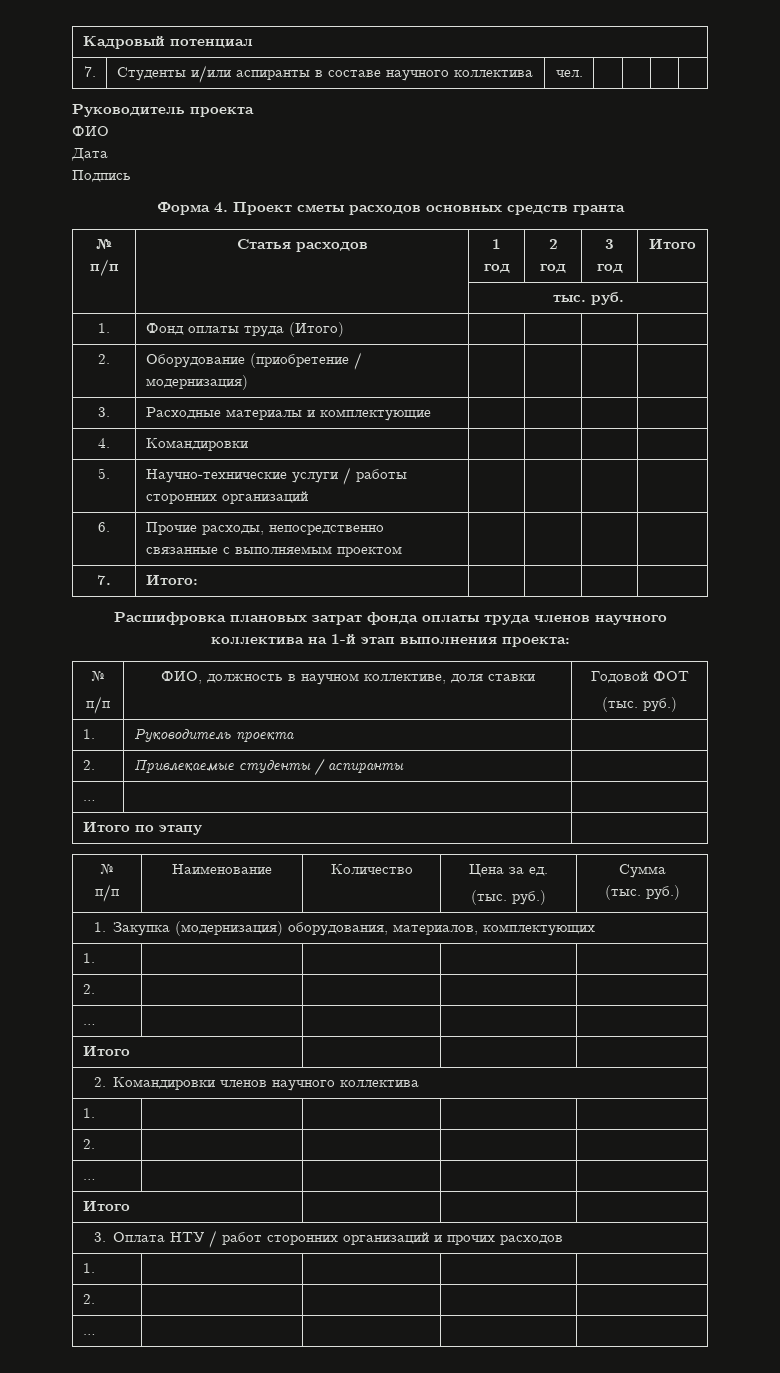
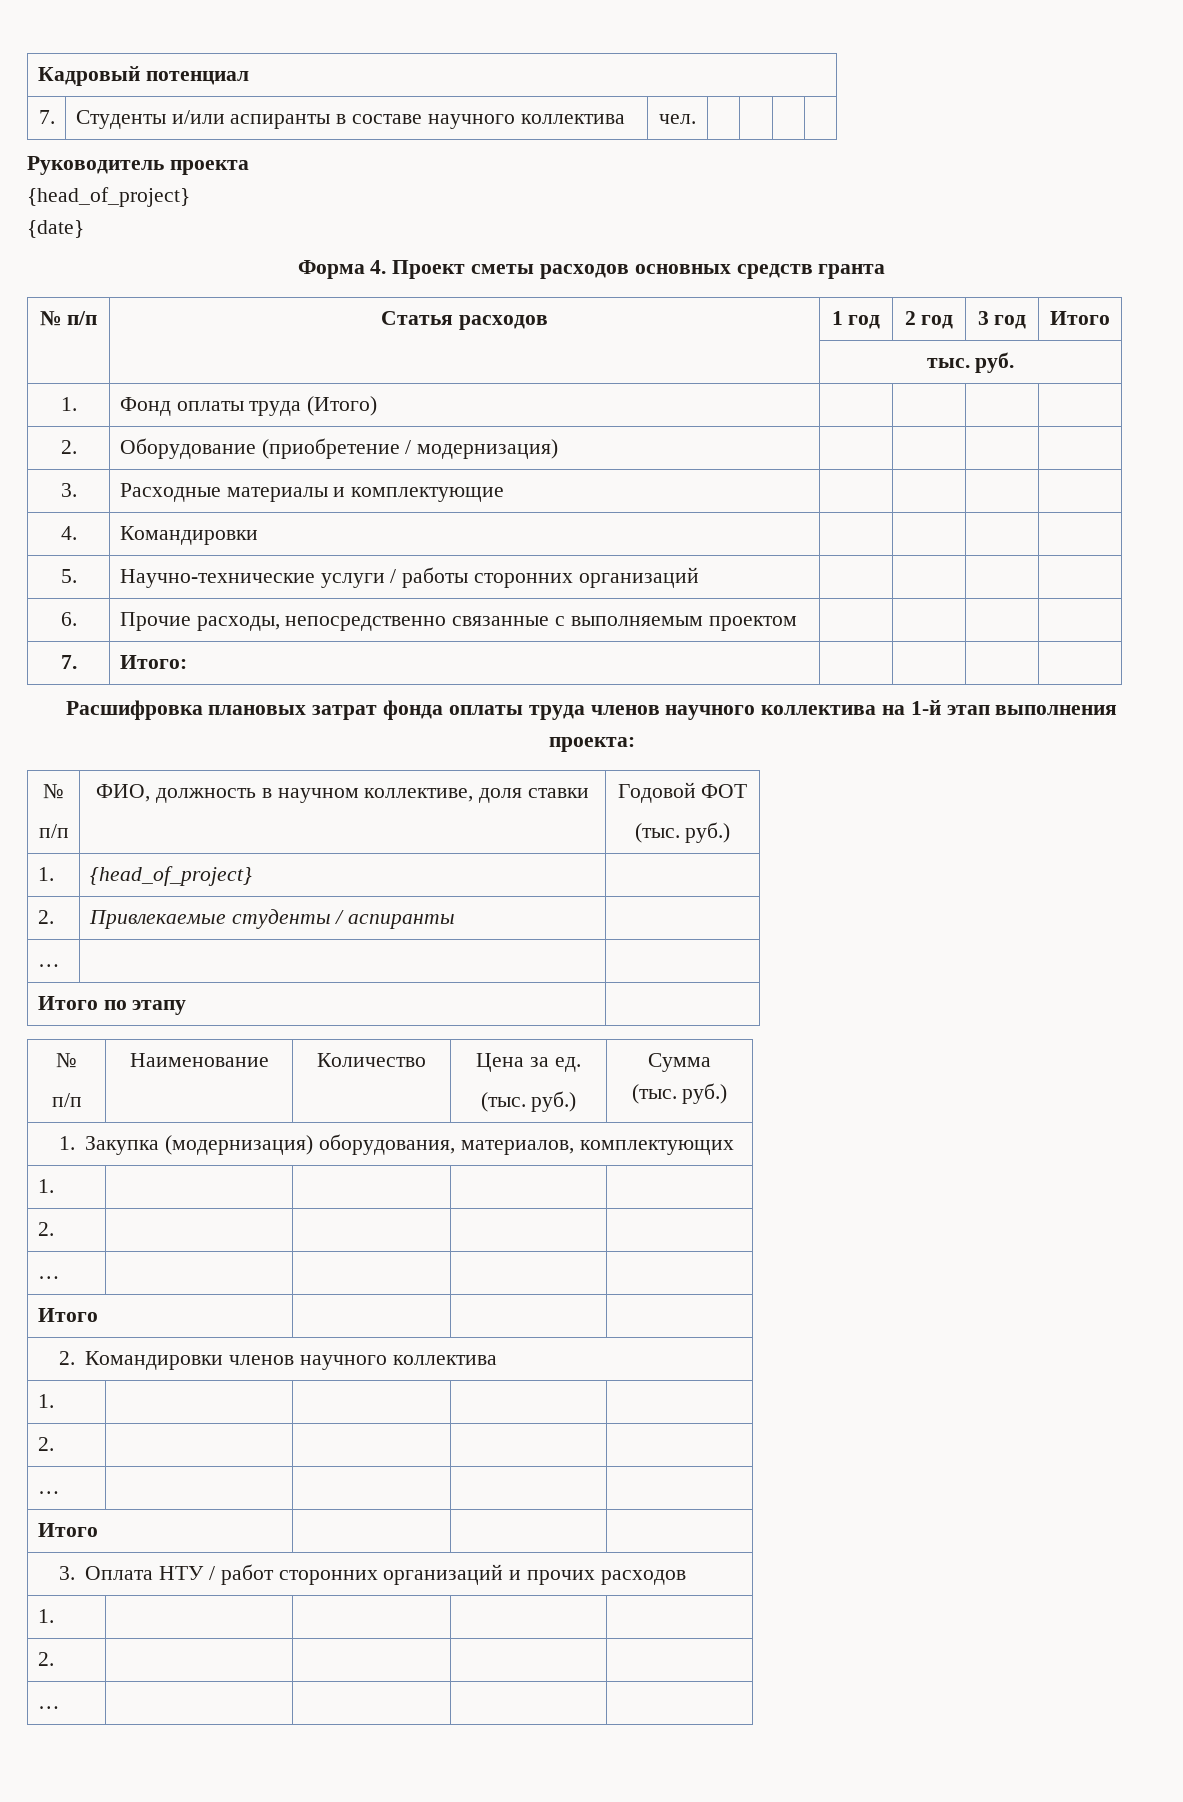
[72,126,109,136] [71,148,108,161] [72,170,131,182] ФИО // Дата // Подпись -> [27,187,190,207] [27,220,84,238] {head_of_project} // {date}
[133,728,294,743] Руководитель проекта -> [89,866,252,886] {head_of_project}

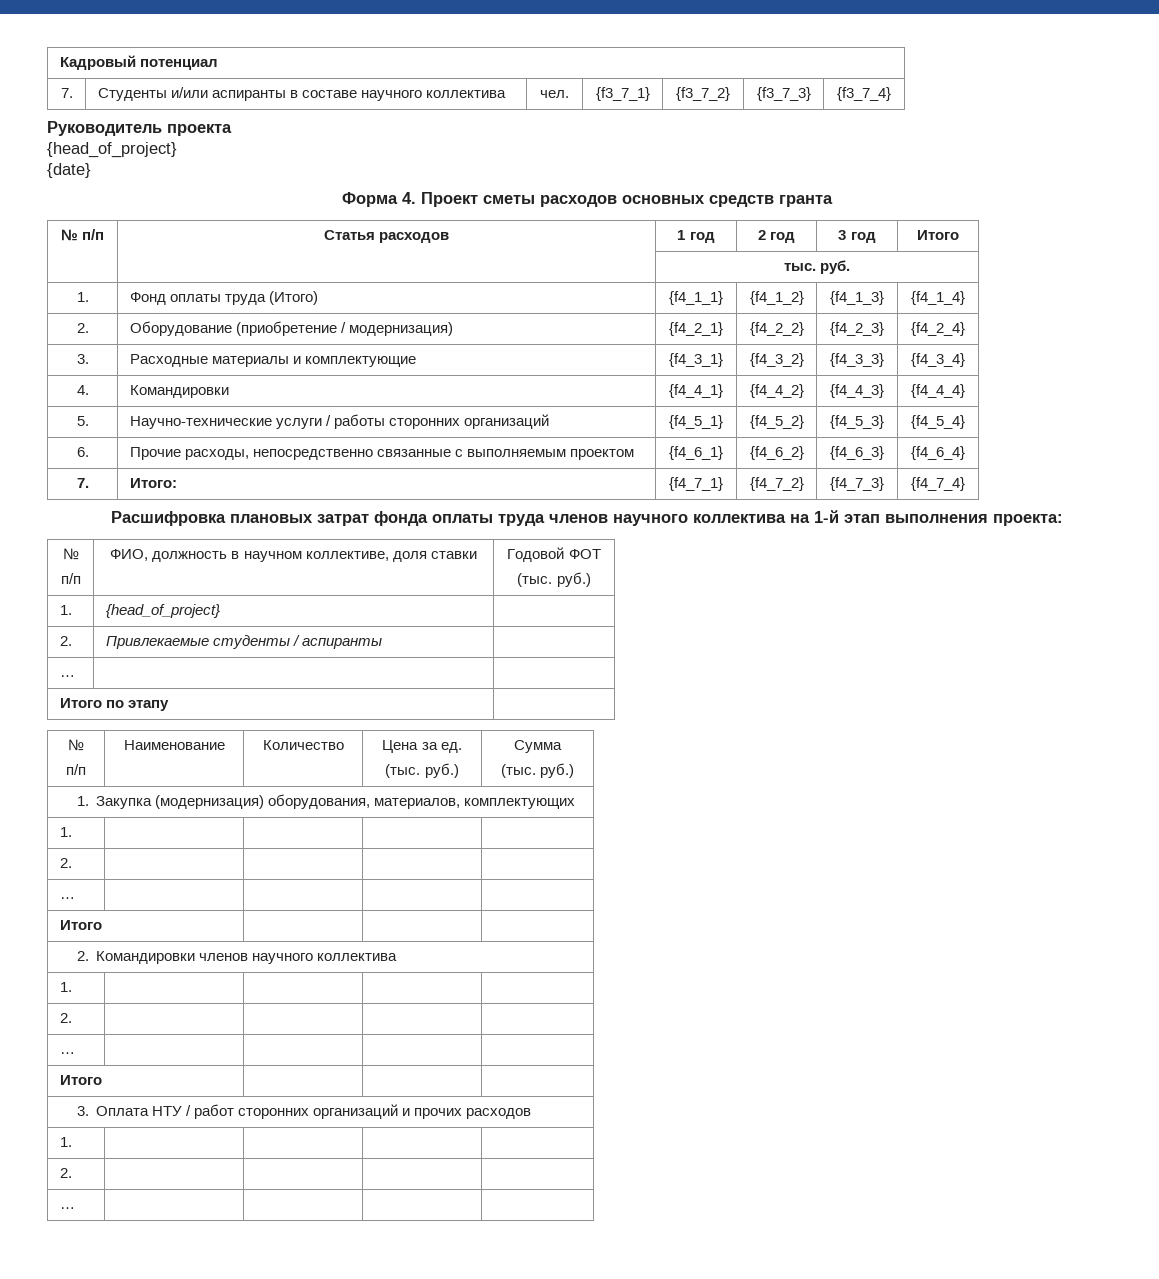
(696, 119) | | | -> [595,87,650,101] [676,87,730,101] [756,87,811,101] [837,87,891,101] {f3_7_1} | {f3_7_2} | {f3_7_3} | {f3_7_4}
(378, 406) | | | -> [669,291,723,305] [749,291,804,305] [830,291,884,305] [911,291,965,305] {f4_1_1} | {f4_1_2} | {f4_1_3} | {f4_1_4}
(559, 449) | | | -> [669,322,723,336] [749,322,804,336] [830,322,884,336] [911,322,965,336] {f4_2_1} | {f4_2_2} | {f4_2_3} | {f4_2_4}
[60,526,77,540] [119,526,258,545] | | | // 4. | Командировки | | | | -> [669,353,723,367] [749,353,804,367] [830,353,884,367] [911,353,965,367] [76,385,89,395] [129,385,229,398] [669,384,723,398] [749,384,804,398] [830,384,884,398] [911,384,965,398] {f4_3_1} | {f4_3_2} | {f4_3_3} | {f4_3_4} // 4. | Командировки | {f4_4_1} | {f4_4_2} | {f4_4_3} | {f4_4_4}
(699, 577) | | | -> [669,415,723,429] [749,415,804,429] [830,415,884,429] [911,415,965,429] {f4_5_1} | {f4_5_2} | {f4_5_3} | {f4_5_4}
[60,655,77,669] [119,655,187,669] | | | // 7. | Итого: | | | | -> [669,446,723,460] [749,446,804,460] [830,446,884,460] [911,446,965,460] [76,478,89,488] [129,478,177,488] [669,477,723,491] [749,477,804,491] [830,477,884,491] [911,477,965,491] {f4_6_1} | {f4_6_2} | {f4_6_3} | {f4_6_4} // 7. | Итого: | {f4_7_1} | {f4_7_2} | {f4_7_3} | {f4_7_4}

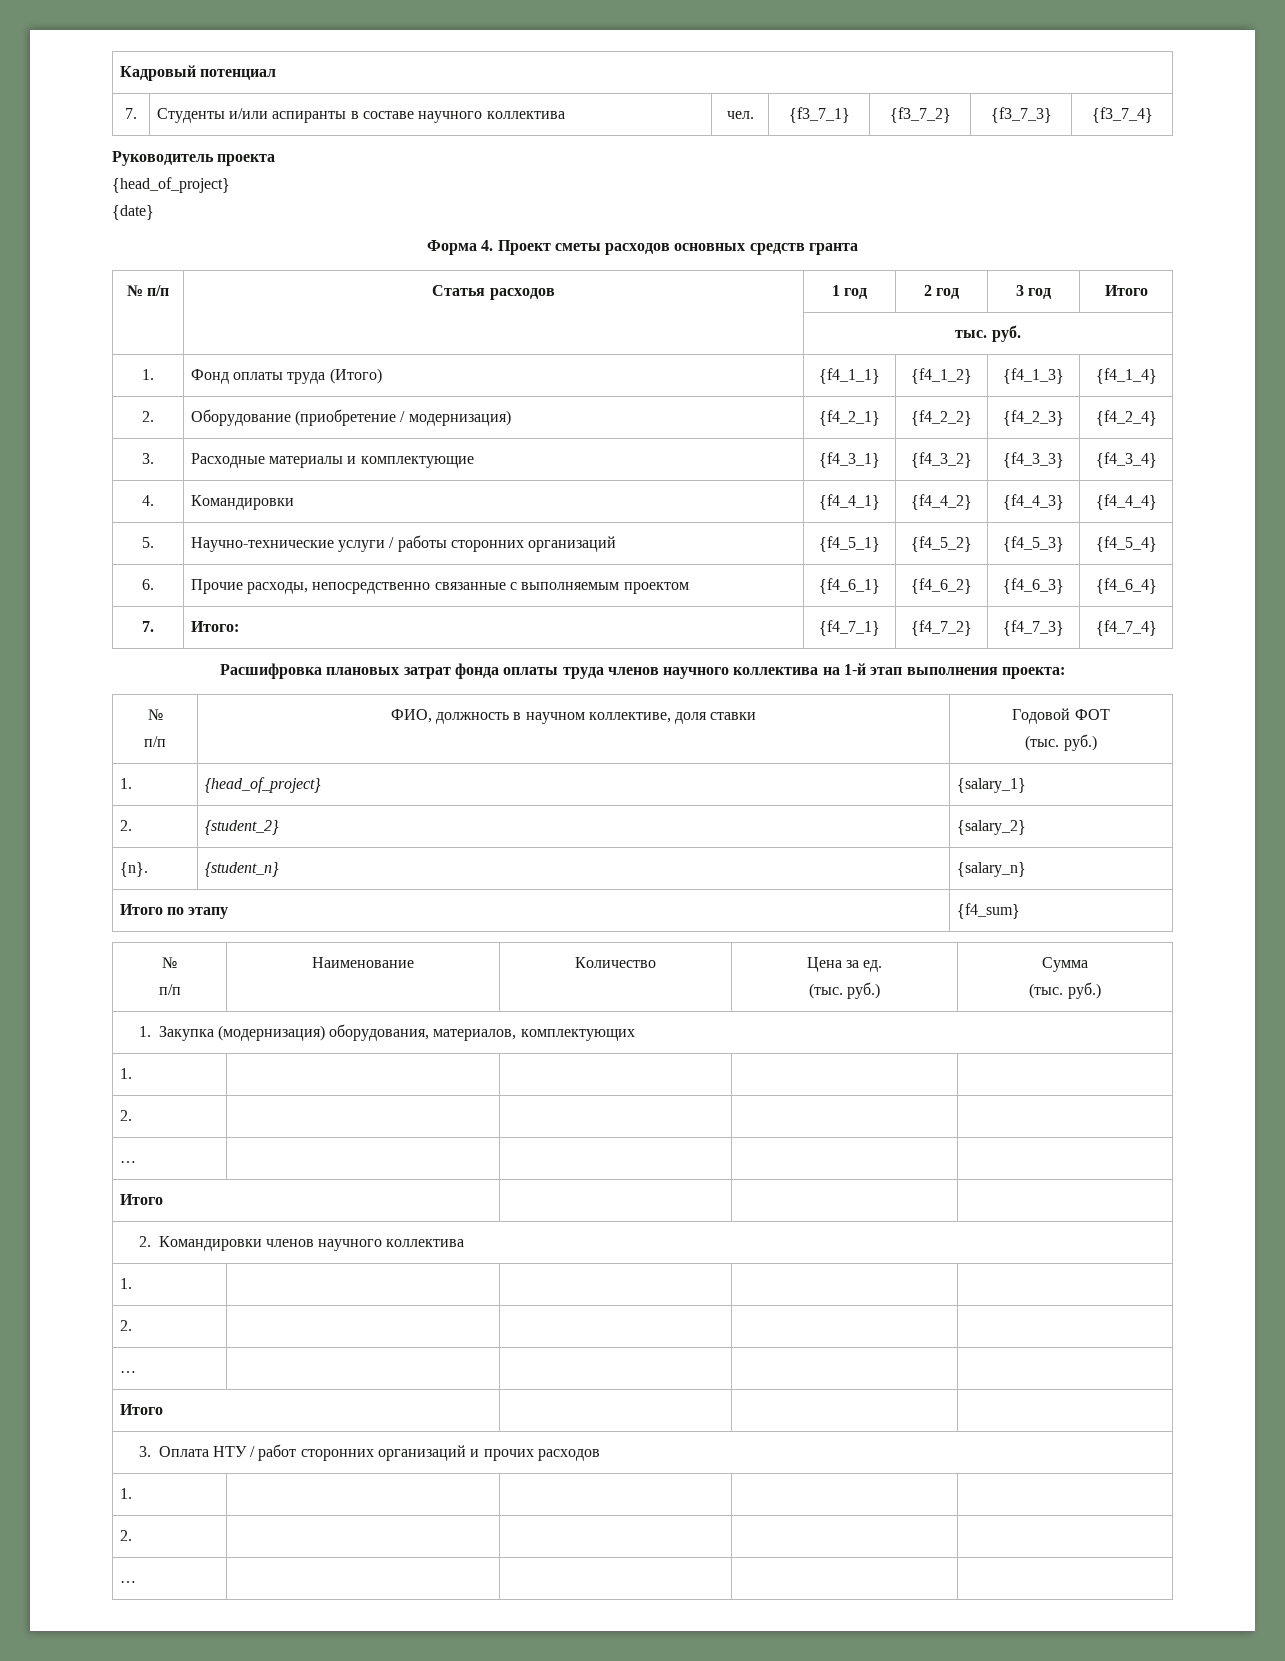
[59,636,72,646] [105,635,382,649] [59,675,75,677] // 2. | Привлекаемые студенты / аспиранты | // … | | -> [956,778,1026,793] [119,820,132,831] [204,820,279,835] [956,820,1026,835] [119,862,148,877] [204,862,279,877] [956,862,1026,877] {salary_1} // 2. | {student_2} | {salary_2} // {n}. | {student_n} | {salary_n}
(169, 705) none -> [956,903,1020,919] {f4_sum}

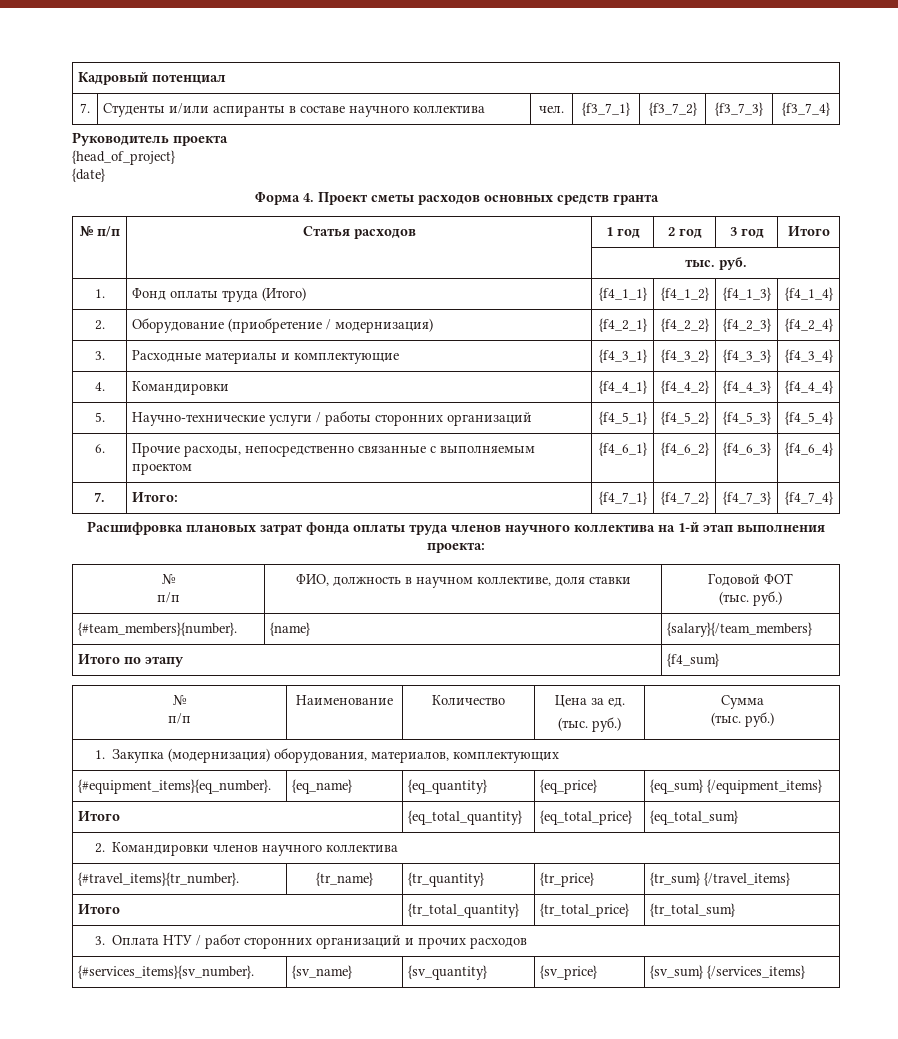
[119,778,132,789] [204,777,321,793] [956,778,1026,793] [119,820,132,831] [204,820,279,835] [956,820,1026,835] [119,862,148,877] [204,862,279,877] [956,862,1026,877] 1. | {head_of_project} | {salary_1} // 2. | {student_2} | {salary_2} // {n}. | {student_n} | {salary_n} -> [78,622,238,636] [270,622,311,636] [667,622,813,637] {#team_members}{number}. | {name} | {salary}{/team_members}
[119,1068,132,1079] [119,1110,132,1121] [119,1161,136,1163] [119,1194,163,1205] 1. | | | | // 2. | | | | // … | | | | // Итого | | | -> [78,779,272,794] [292,779,353,794] [408,779,488,794] [540,779,598,794] [650,779,823,794] [78,811,121,821] [408,810,523,825] [540,810,633,825] [650,810,739,825] {#equipment_items}{eq_number}. | {eq_name} | {eq_quantity} | {eq_price} | {eq_sum} {/equipment_items} // Итого | {eq_total_quantity} | {eq_total_price} | {eq_total_sum}
[119,1278,132,1289] [119,1320,132,1331] [119,1371,136,1373] [119,1404,163,1415] 1. | | | | // 2. | | | | // … | | | | // Итого | | | -> [78,872,240,886] [316,872,373,886] [408,872,485,887] [540,872,595,887] [650,872,791,886] [78,904,121,914] [408,903,520,918] [540,903,630,918] [650,903,736,917] {#travel_items}{tr_number}. | {tr_name} | {tr_quantity} | {tr_price} | {tr_sum} {/travel_items} // Итого | {tr_total_quantity} | {tr_total_price} | {tr_total_sum}
[119,1488,132,1499] [119,1530,132,1541] [119,1581,136,1583] 1. | | | | // 2. | | | | // … | | | | -> [78,965,255,979] [292,965,353,979] [408,965,488,980] [540,965,598,980] [650,965,806,979] {#services_items}{sv_number}. | {sv_name} | {sv_quantity} | {sv_price} | {sv_sum} {/services_items}

